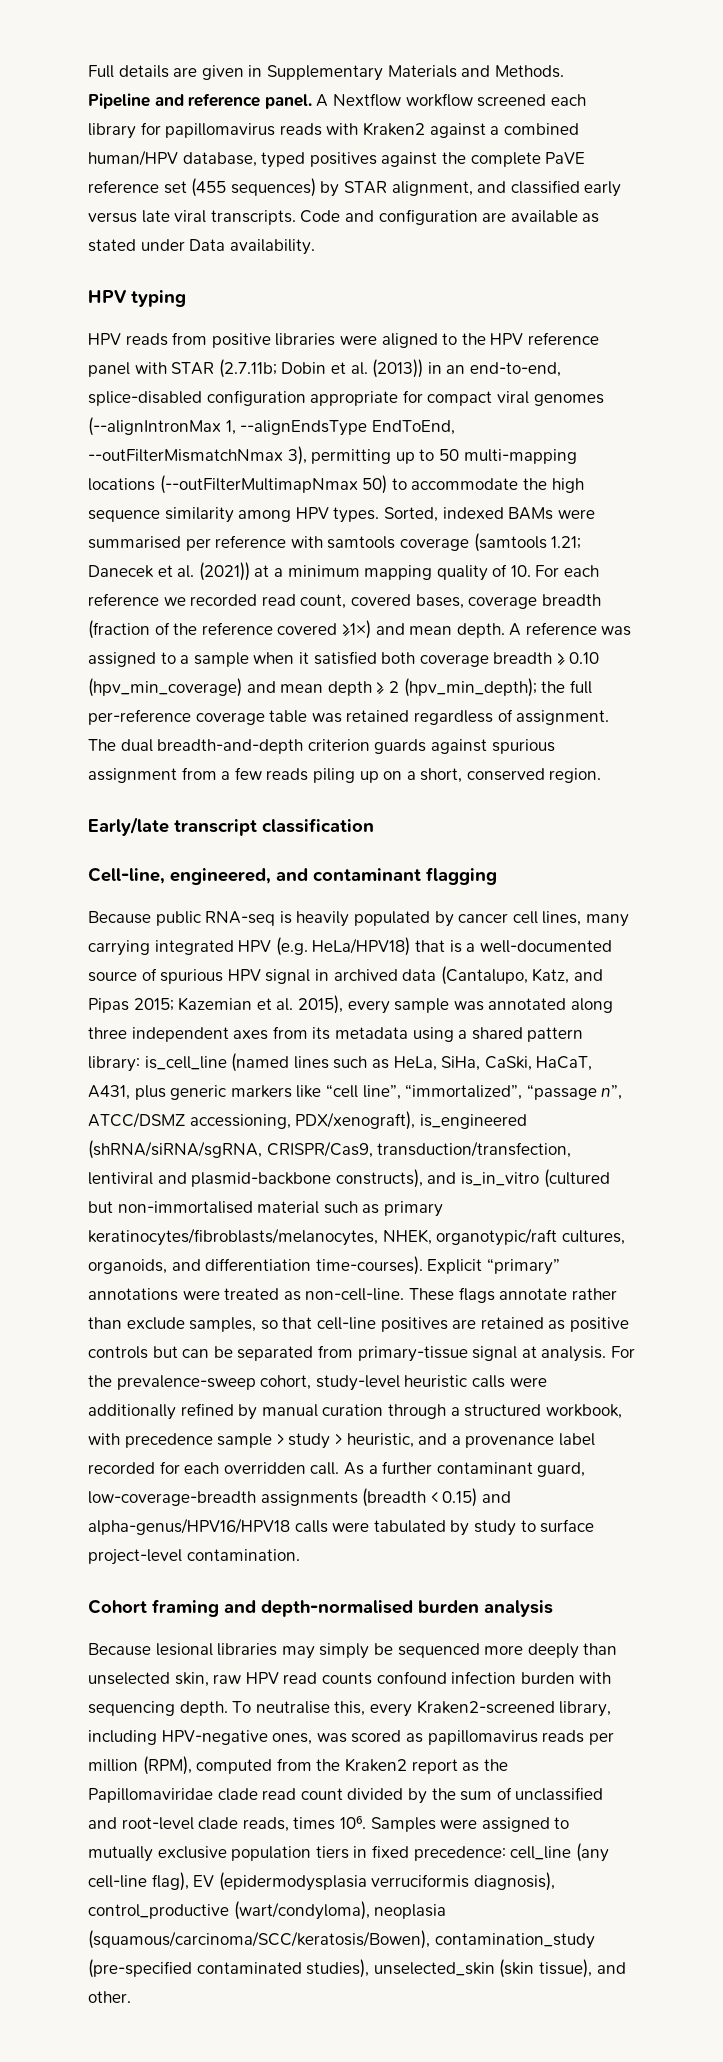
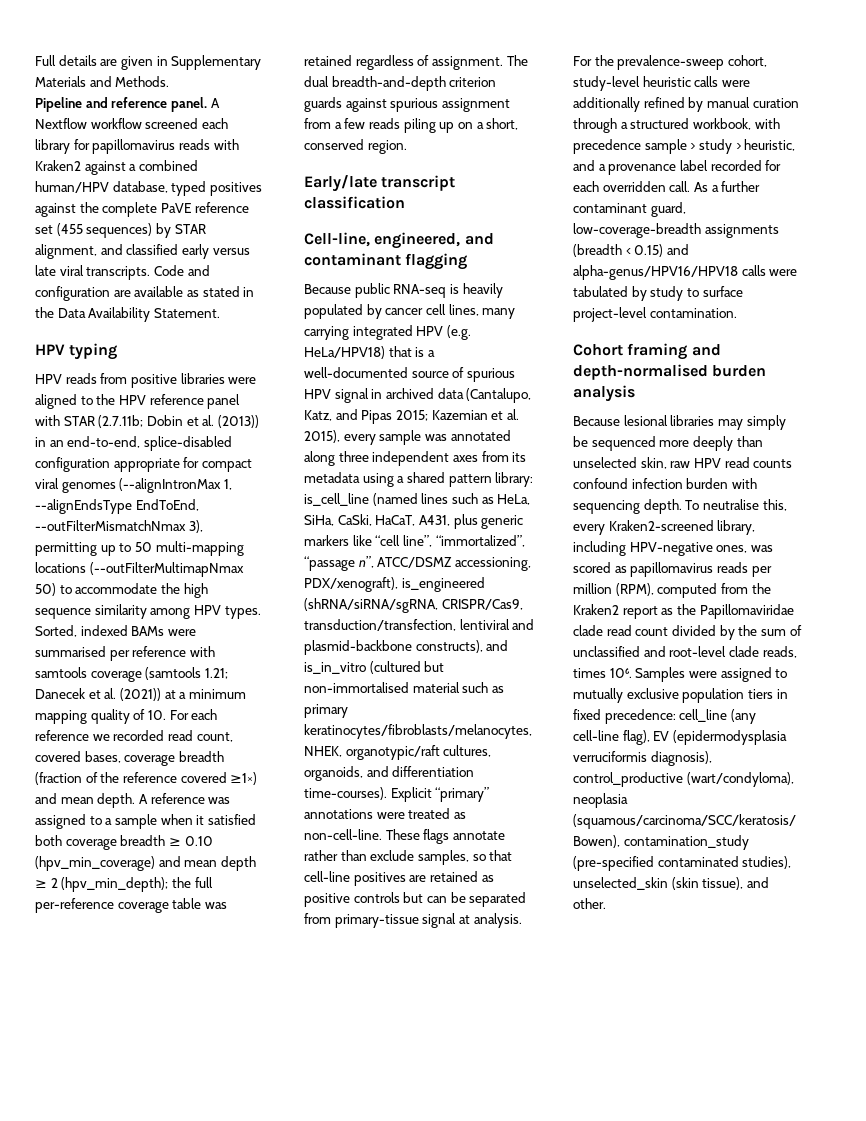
[140,239,315,255] under Data availability. -> [243,287,255,297] [35,307,220,322] in the Data Availability Statement.

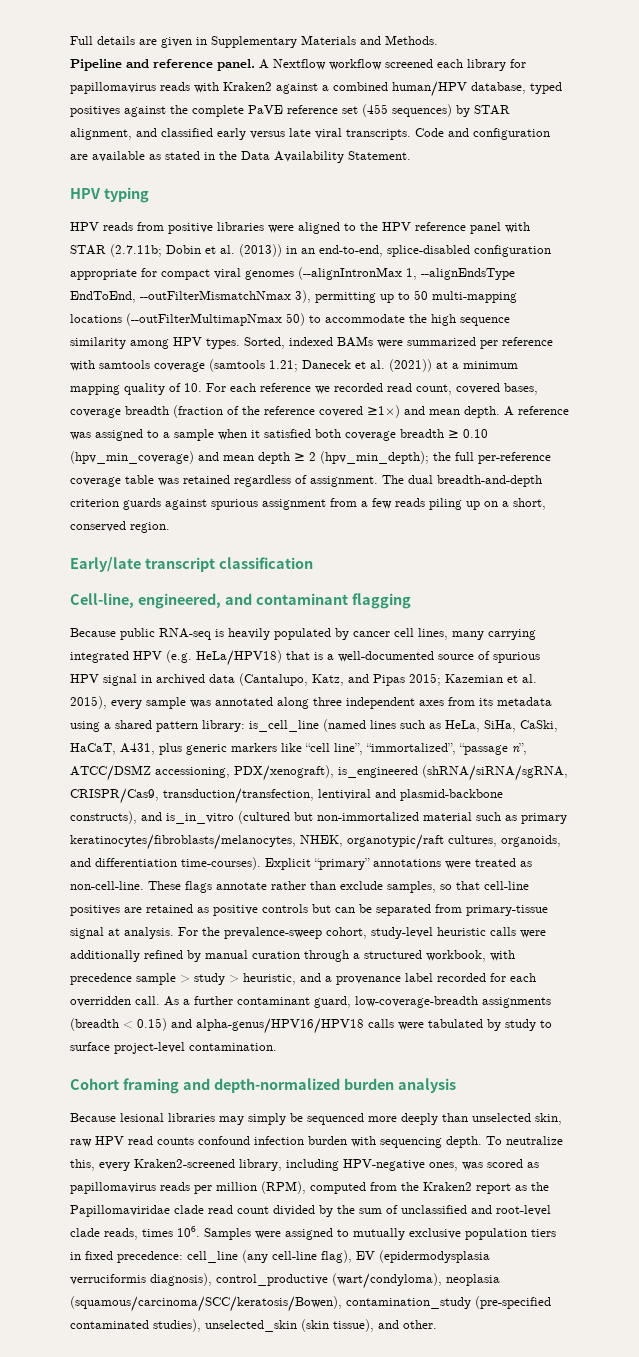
[35,646,106,657] summarised -> [407,337,476,346] summarized
[304,682,409,693] non-immortalised -> [317,812,419,821] non-immortalized
[573,364,708,380] depth-normalised -> [213,1078,340,1093] depth-normalized
[702,499,759,510] neutralise -> [506,1136,563,1145] neutralize

